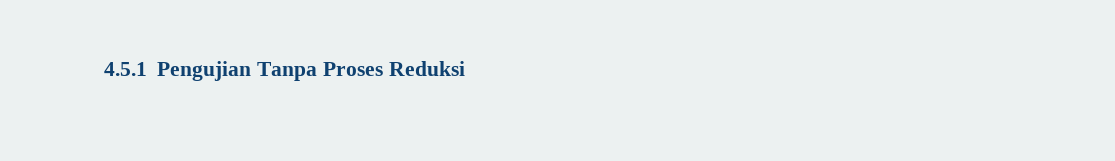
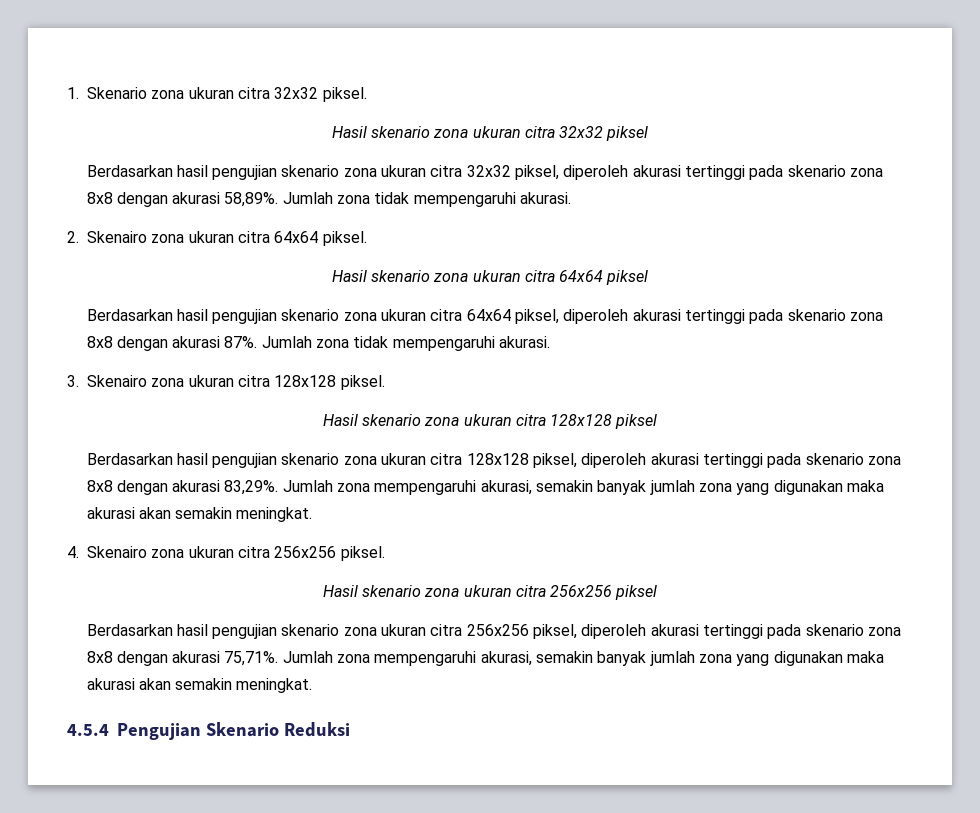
[104,61,383,81] 4.5.1 Pengujian Tanpa Proses -> [67,87,367,102] [331,126,649,141] [86,165,884,180] [86,192,572,207] [67,231,367,246] [331,270,649,285] [86,309,884,324] [86,336,551,351] [67,375,385,390] [322,414,658,429] [86,453,902,468] [86,480,885,495] [86,507,313,522] [67,546,385,561] [322,585,658,600] [86,624,902,639] [86,651,885,666] [86,678,313,693] [67,722,279,740] 1. Skenario zona ukuran citra 32x32 piksel. // Hasil skenario zona ukuran citra 32x32 piksel // Berdasarkan hasil pengujian skenario zona ukuran citra 32x32 piksel, diperoleh akurasi tertinggi pada skenario zona 8x8 dengan akurasi 58,89%. Jumlah zona tidak mempengaruhi akurasi. // 2. Skenairo zona ukuran citra 64x64 piksel. // Hasil skenario zona ukuran citra 64x64 piksel // Berdasarkan hasil pengujian skenario zona ukuran citra 64x64 piksel, diperoleh akurasi tertinggi pada skenario zona 8x8 dengan akurasi 87%. Jumlah zona tidak mempengaruhi akurasi. // 3. Skenairo zona ukuran citra 128x128 piksel. // Hasil skenario zona ukuran citra 128x128 piksel // Berdasarkan hasil pengujian skenario zona ukuran citra 128x128 piksel, diperoleh akurasi tertinggi pada skenario zona 8x8 dengan akurasi 83,29%. Jumlah zona mempengaruhi akurasi, semakin banyak jumlah zona yang digunakan maka akurasi akan semakin meningkat. // 4. Skenairo zona ukuran citra 256x256 piksel. // Hasil skenario zona ukuran citra 256x256 piksel // Berdasarkan hasil pengujian skenario zona ukuran citra 256x256 piksel, diperoleh akurasi tertinggi pada skenario zona 8x8 dengan akurasi 75,71%. Jumlah zona mempengaruhi akurasi, semakin banyak jumlah zona yang digunakan maka akurasi akan semakin meningkat. // 4.5.4 Pengujian Skenario

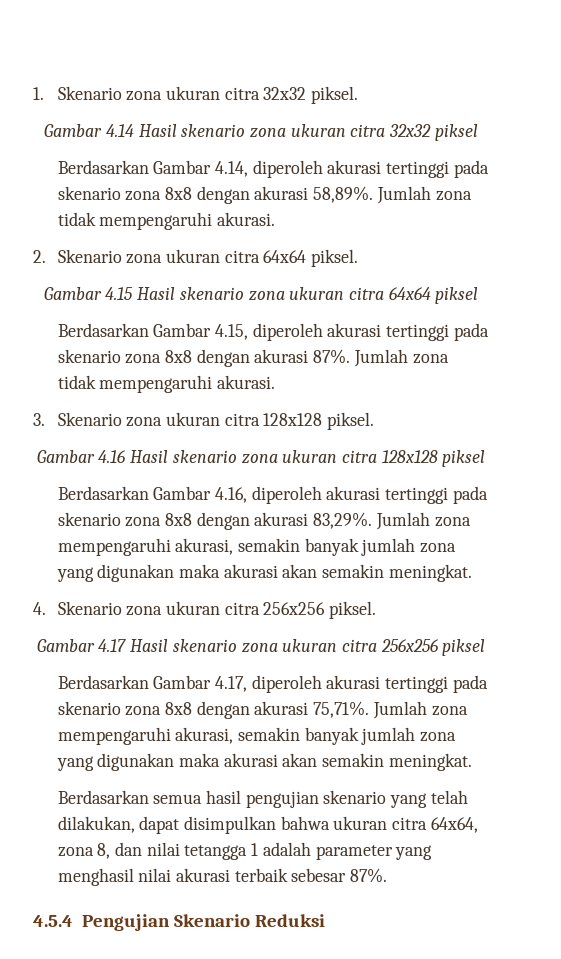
(367, 94) none -> [44,124,134,137] Gambar 4.14
[176,165,560,180] hasil pengujian skenario zona ukuran citra 32x32 piksel, -> [153,160,248,177] Gambar 4.14,
[87,231,147,243] Skenairo -> [57,249,122,263] Skenario
(367, 238) none -> [43,287,134,300] Gambar 4.15
[176,309,560,324] hasil pengujian skenario zona ukuran citra 64x64 piksel, -> [153,323,248,340] Gambar 4.15,
[87,375,147,387] Skenairo -> [57,412,122,426] Skenario
(385, 382) none -> [36,450,126,463] Gambar 4.16
[176,453,578,468] hasil pengujian skenario zona ukuran citra 128x128 piksel, -> [153,486,247,503] Gambar 4.16,
[87,546,147,558] Skenairo -> [57,601,122,615] Skenario
(385, 553) none -> [36,639,127,652] Gambar 4.17
[176,624,578,639] hasil pengujian skenario zona ukuran citra 256x256 piksel, -> [153,675,247,692] Gambar 4.17,
(313, 685) none -> [57,790,468,808] [57,816,478,834] [57,842,433,860] [57,868,388,886] // Berdasarkan semua hasil pengujian skenario yang telah dilakukan, dapat disimpulkan bahwa ukuran citra 64x64, zona 8, dan nilai tetangga 1 adalah parameter yang menghasil nilai akurasi terbaik sebesar 87%.

